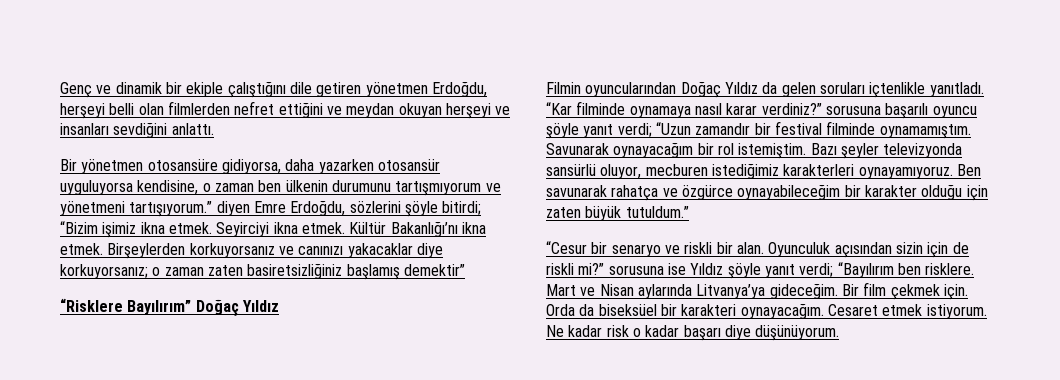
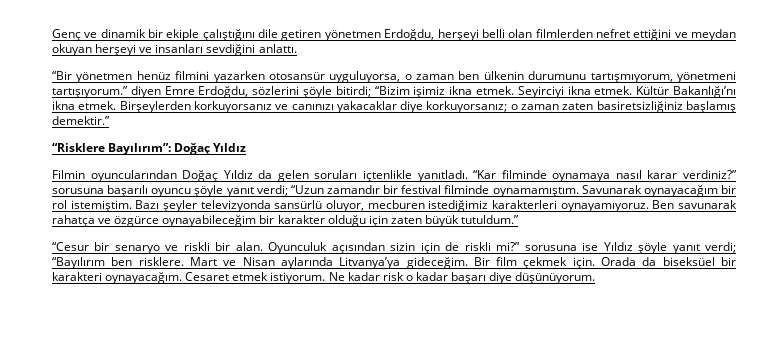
[60,159,440,174] [60,180,199,195] Bir yönetmen otosansüre gidiyorsa, daha yazarken otosansür uyguluyorsa kendisine, -> [52,71,401,83] “Bir yönetmen henüz filmini yazarken otosansür uyguluyorsa,
[395,181,501,196] tartışmıyorum ve -> [590,73,673,83] tartışmıyorum,
[403,264,465,276] demektir” -> [52,116,110,125] demektir.”
[127,300,192,315] Bayılırım” -> [108,143,172,155] Bayılırım”:
[546,304,575,316] Orda -> [601,257,637,266] Orada

